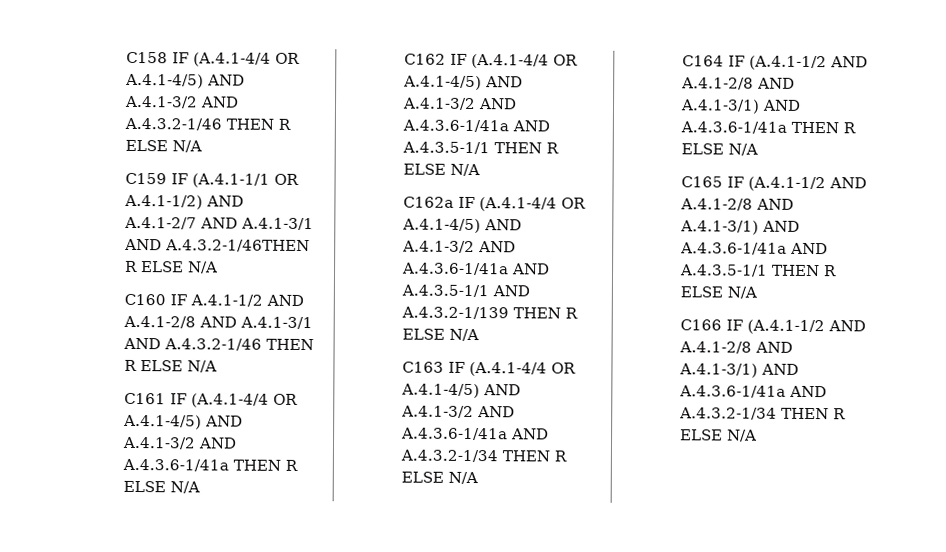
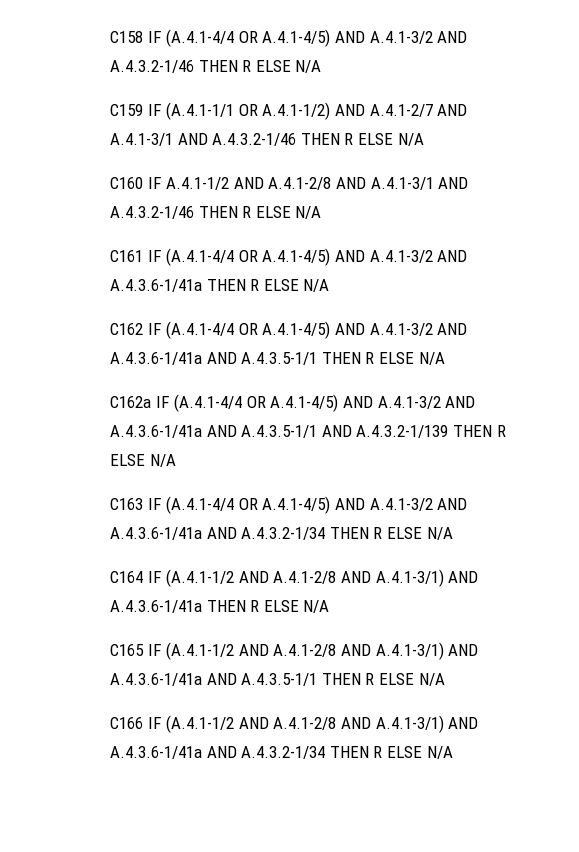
[165,239,311,253] A.4.3.2-1/46THEN -> [212,133,340,146] A.4.3.2-1/46 THEN

